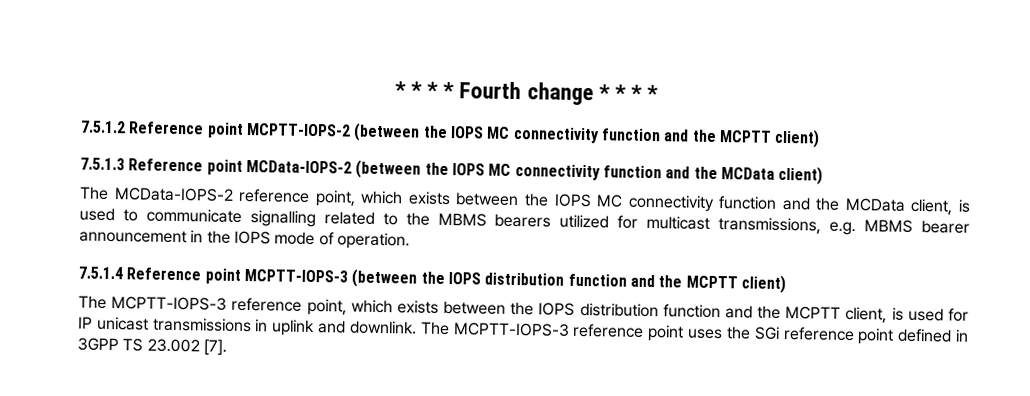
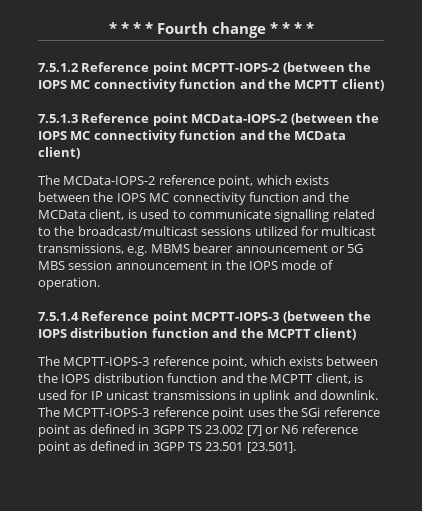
[437,212,552,228] MBMS bearers -> [77,226,252,236] broadcast/multicast sessions
(187, 236) none -> [330,244,364,253] [38,260,208,270] or 5G MBS session announcement
(895, 336) none -> [73,427,87,434] as
[202,339,227,356] [7]. -> [246,424,358,436] [38,441,296,454] [7] or N6 reference point as defined in 3GPP TS 23.501 [23.501].

